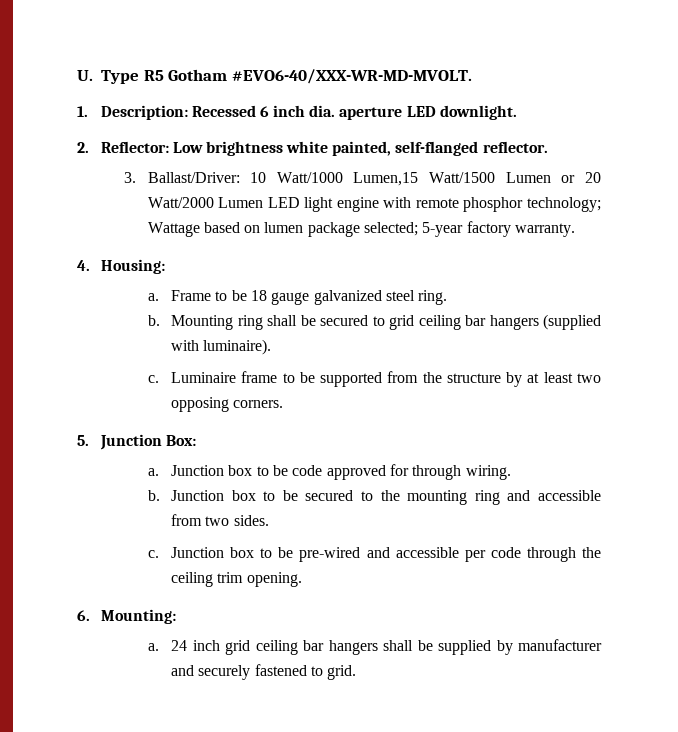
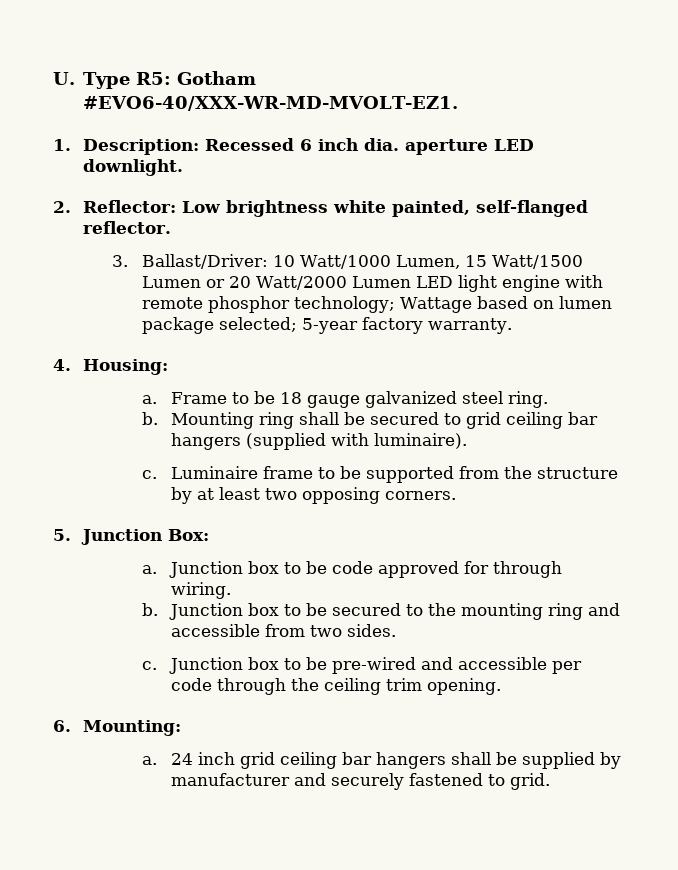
[143,69,472,84] R5 Gotham #EVO6-40/XXX-WR-MD-MVOLT. -> [136,71,257,85] [83,96,459,111] R5: Gotham #EVO6-40/XXX-WR-MD-MVOLT-EZ1.
[353,172,419,186] Lumen,15 -> [395,255,487,269] Lumen, 15

